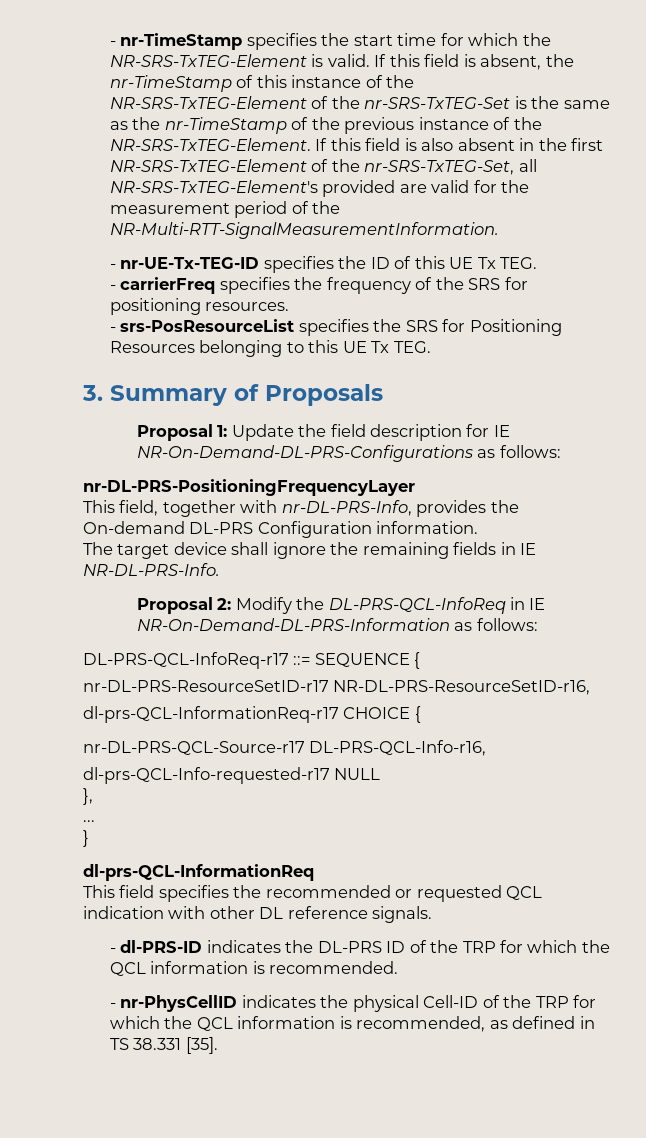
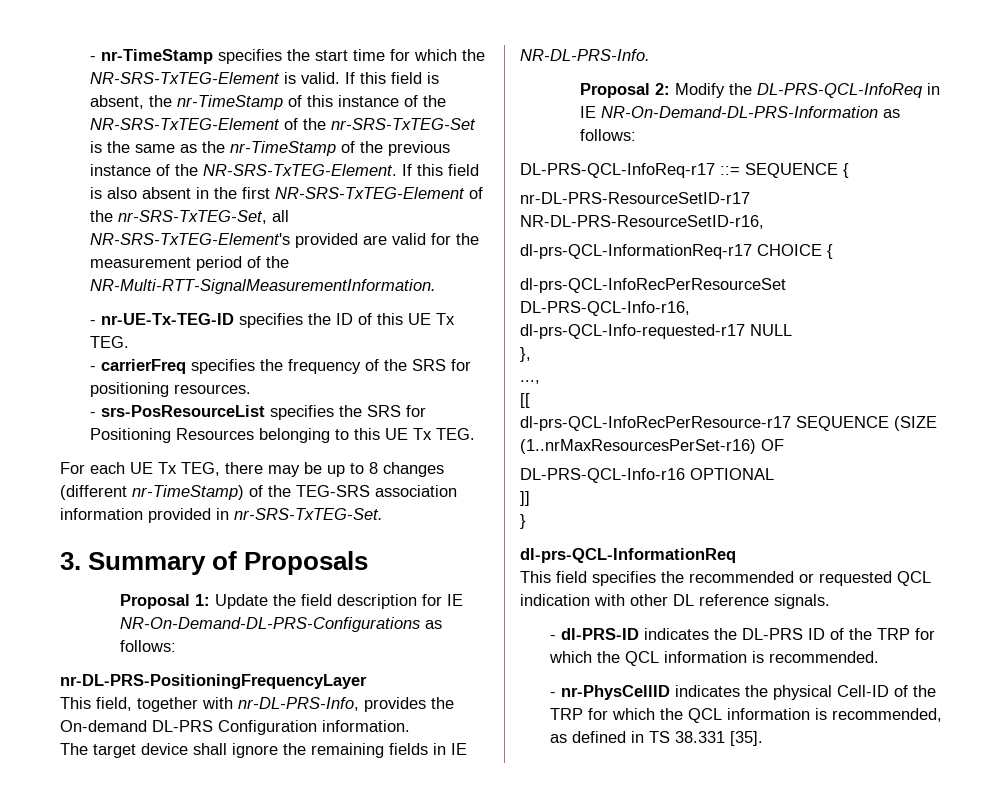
(431, 347) none -> [60,462,444,477] [60,485,457,500] [60,508,383,523] // For each UE Tx TEG, there may be up to 8 changes (different nr-TimeStamp) of the TEG-SRS association information provided in nr-SRS-TxTEG-Set.
[83,741,305,755] nr-DL-PRS-QCL-Source-r17 -> [520,278,786,293] dl-prs-QCL-InfoRecPerResourceSet
[83,820,95,822] ... -> [520,380,540,384] [520,393,530,408] [520,416,937,431] [520,439,784,454] [520,468,774,483] [520,491,530,506] ..., // [[ // dl-prs-QCL-InfoRecPerResource-r17 SEQUENCE (SIZE (1..nrMaxResourcesPerSet-r16) OF // DL-PRS-QCL-Info-r16 OPTIONAL // ]]

